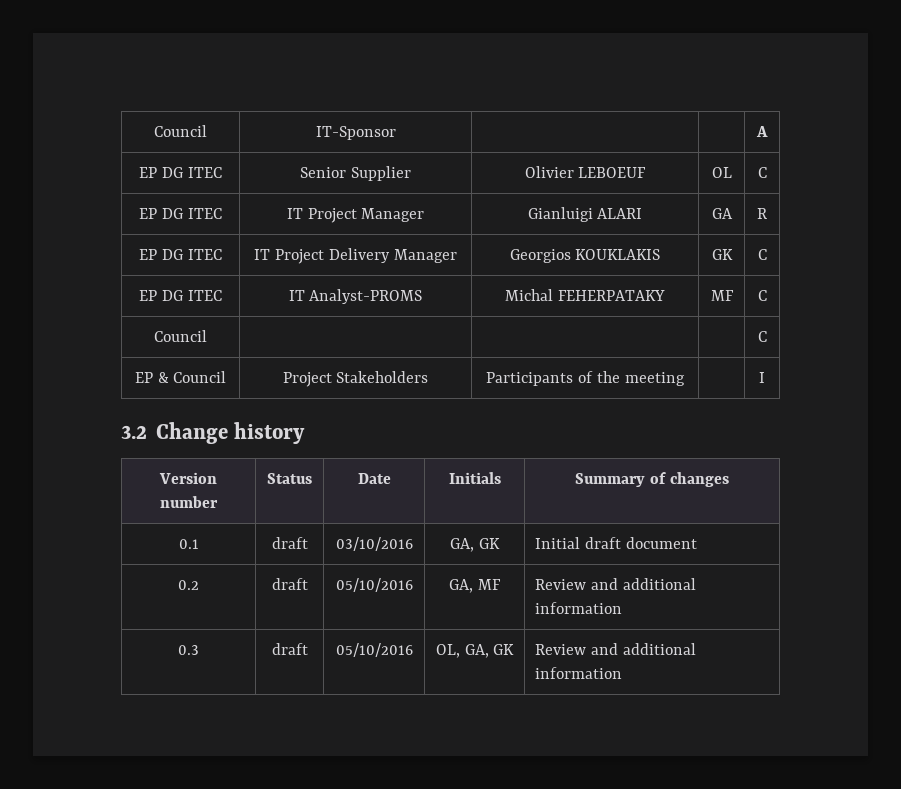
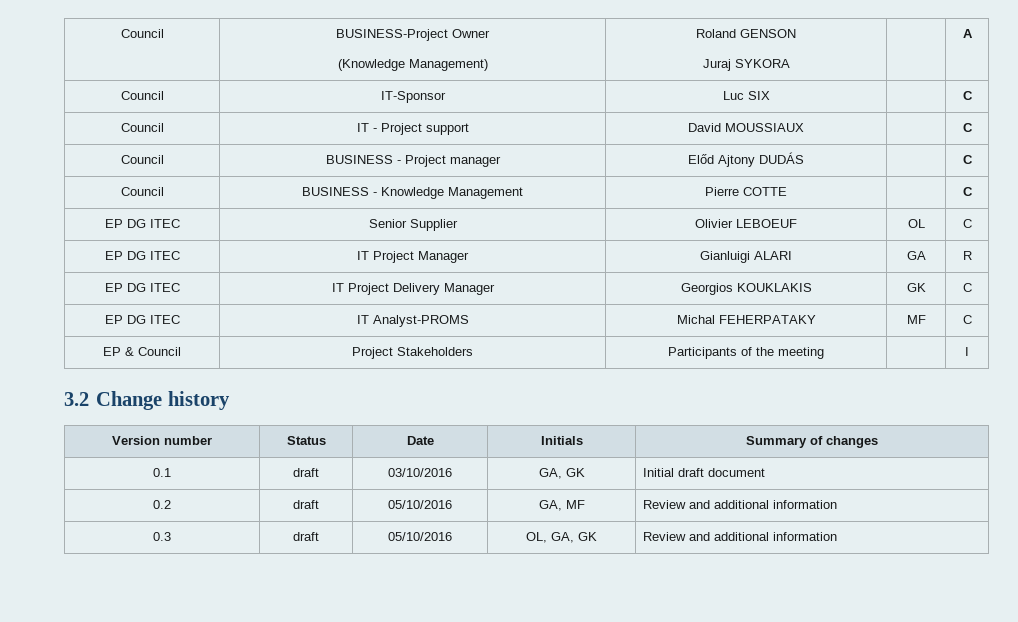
[154,125,207,137] [315,126,396,140] [755,126,768,137] Council | IT-Sponsor | | | A -> [120,29,164,38] [336,29,490,41] [337,59,488,71] [696,29,796,38] [702,59,790,71] [962,29,973,38] [120,91,164,100] [380,91,446,103] [722,91,770,100] [962,91,973,100] [120,123,164,132] [356,123,469,135] [688,123,804,132] [962,123,973,132] [120,155,164,164] [325,155,501,167] [688,152,804,167] [962,155,973,164] [120,187,164,196] [302,187,523,199] [705,187,787,196] [962,187,973,196] Council | BUSINESS-Project Owner // (Knowledge Management) | Roland GENSON // Juraj SYKORA | | A // Council | IT-Sponsor | Luc SIX | | C // Council | IT - Project support | David MOUSSIAUX | | C // Council | BUSINESS - Project manager | Előd Ajtony DUDÁS | | C // Council | BUSINESS - Knowledge Management | Pierre COTTE | | C
[154,330,207,342] [757,331,767,342] // Council | | | | C -> (972, 319) none

